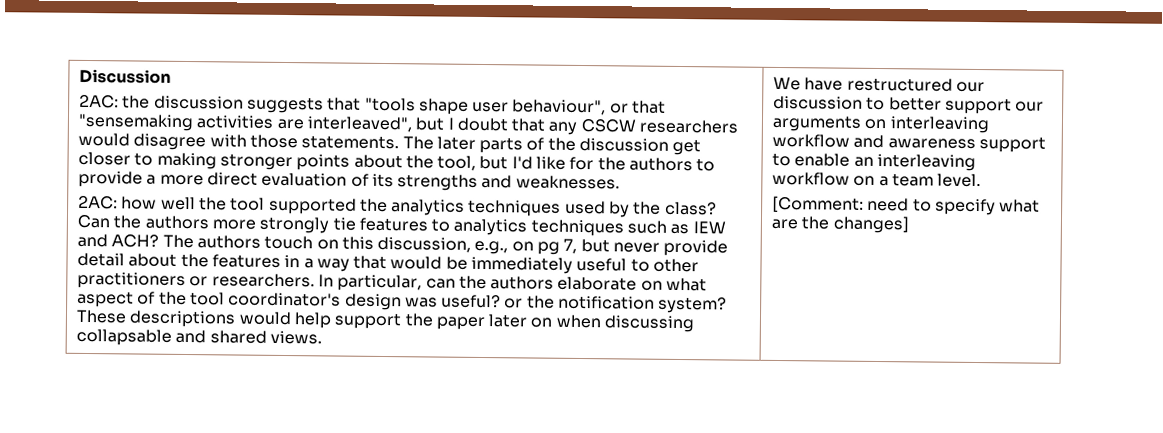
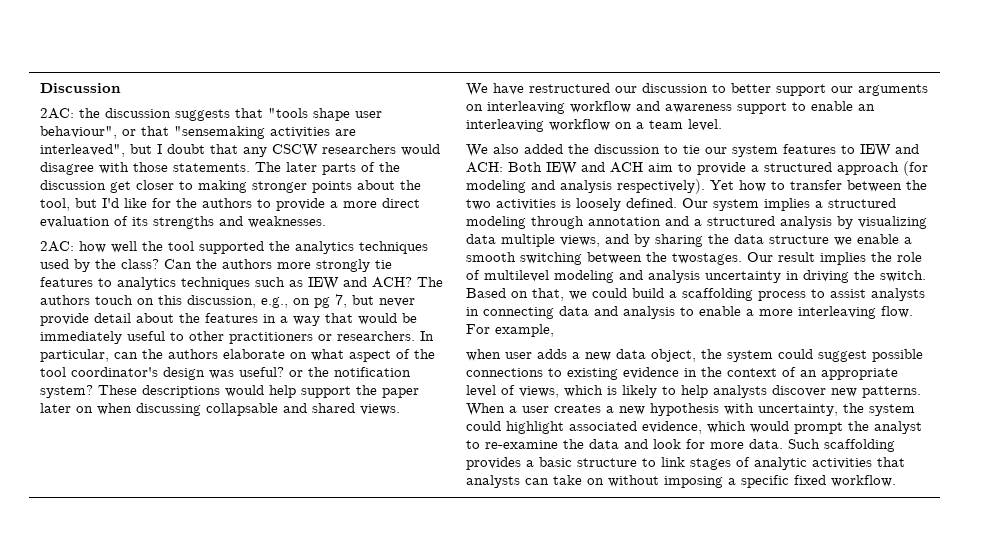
[771,195,1041,216] [770,215,910,234] [Comment: need to specify what are the changes] -> [465,144,919,157] [465,161,928,176] [465,179,927,194] [465,198,896,211] [465,216,927,229] [465,234,912,247] [465,252,922,265] [465,270,926,283] [465,288,925,301] [465,306,913,319] [465,324,554,337] [465,349,923,362] [465,367,898,380] [465,385,921,398] [465,403,915,416] [465,421,922,434] [465,439,895,452] [465,457,905,470] [465,475,896,488] We also added the discussion to tie our system features to IEW and ACH: Both IEW and ACH aim to provide a structured approach (for modeling and analysis respectively). Yet how to transfer between the two activities is loosely defined. Our system implies a structured modeling through annotation and a structured analysis by visualizing data multiple views, and by sharing the data structure we enable a smooth switching between the twostages. Our result implies the role of multilevel modeling and analysis uncertainty in driving the switch. Based on that, we could build a scaffolding process to assist analysts in connecting data and analysis to enable a more interleaving flow. For example, // when user adds a new data object, the system could suggest possible connections to existing evidence in the context of an appropriate level of views, which is likely to help analysts discover new patterns. When a user creates a new hypothesis with uncertainty, the system could highlight associated evidence, which would prompt the analyst to re-examine the data and look for more data. Such scaffolding provides a basic structure to link stages of analytic activities that analysts can take on without imposing a specific fixed workflow.

